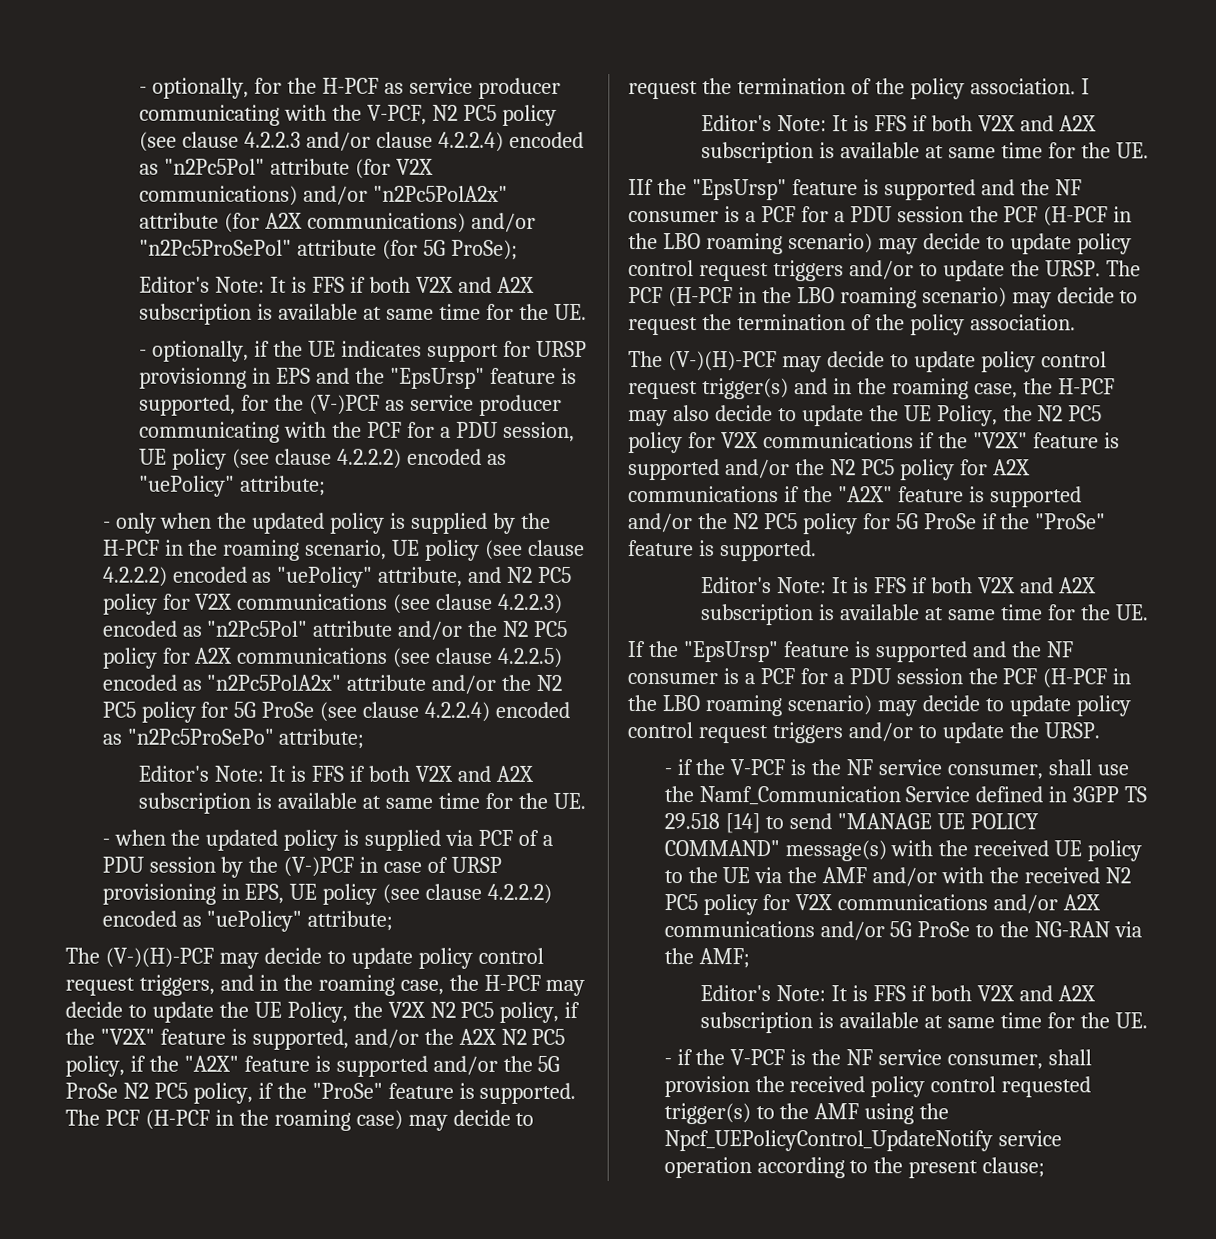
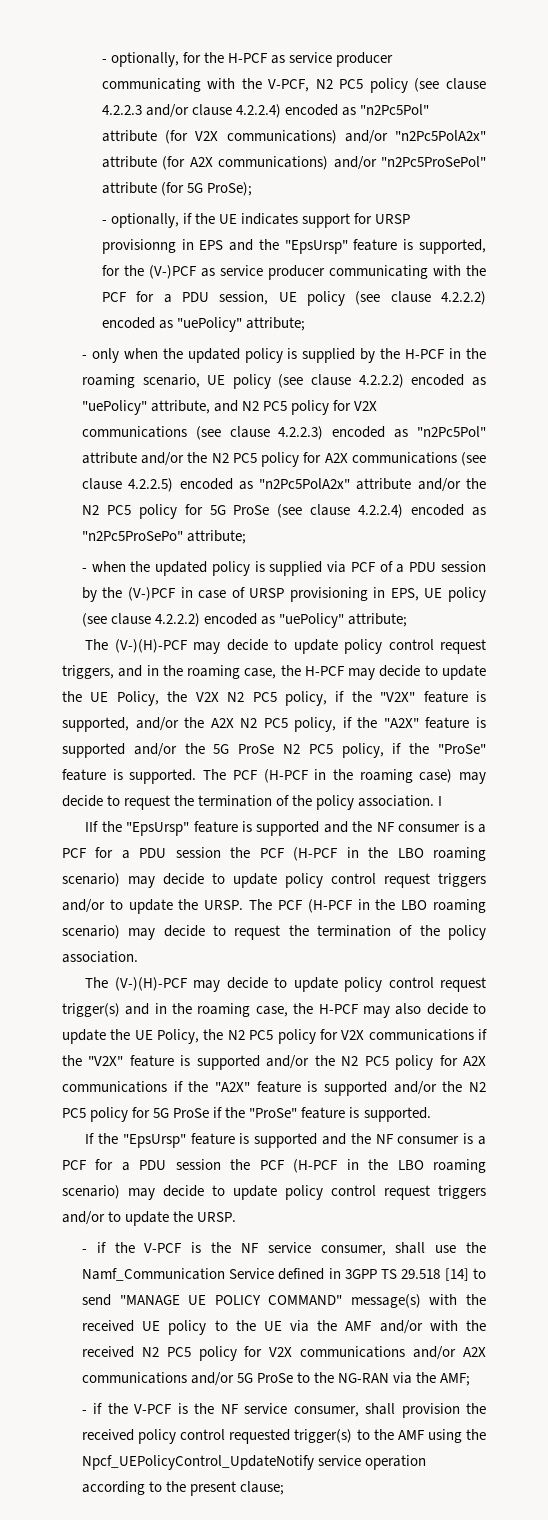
[139,276,535,293] [139,303,587,325] // Editor's Note: It is FFS if both V2X and A2X subscription is available at same time for the UE. -> (253, 189) none
[138,765,534,782] [138,792,586,814] // Editor's Note: It is FFS if both V2X and A2X subscription is available at same time for the UE. -> (246, 537) none
[701,115,1097,132] [701,142,1149,164] // Editor's Note: It is FFS if both V2X and A2X subscription is available at same time for the UE. -> (443, 801) none
[701,577,1097,594] [700,604,1149,626] // Editor's Note: It is FFS if both V2X and A2X subscription is available at same time for the UE. -> (431, 1114) none
[700,985,1096,1002] [700,1012,1148,1034] // Editor's Note: It is FFS if both V2X and A2X subscription is available at same time for the UE. -> (471, 1379) none

